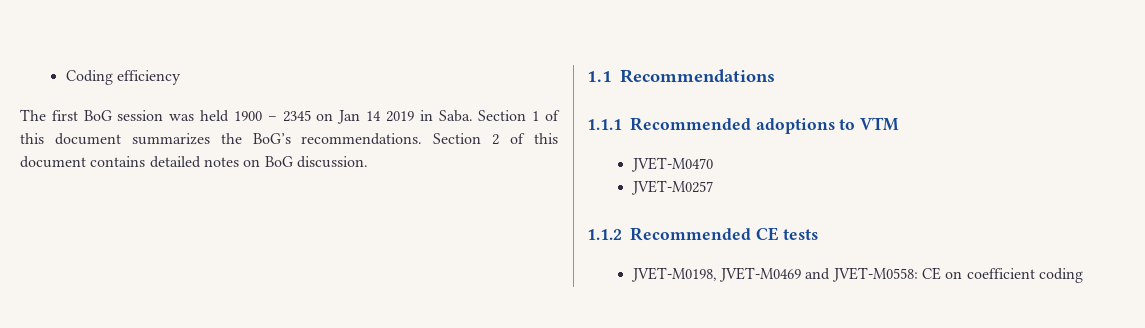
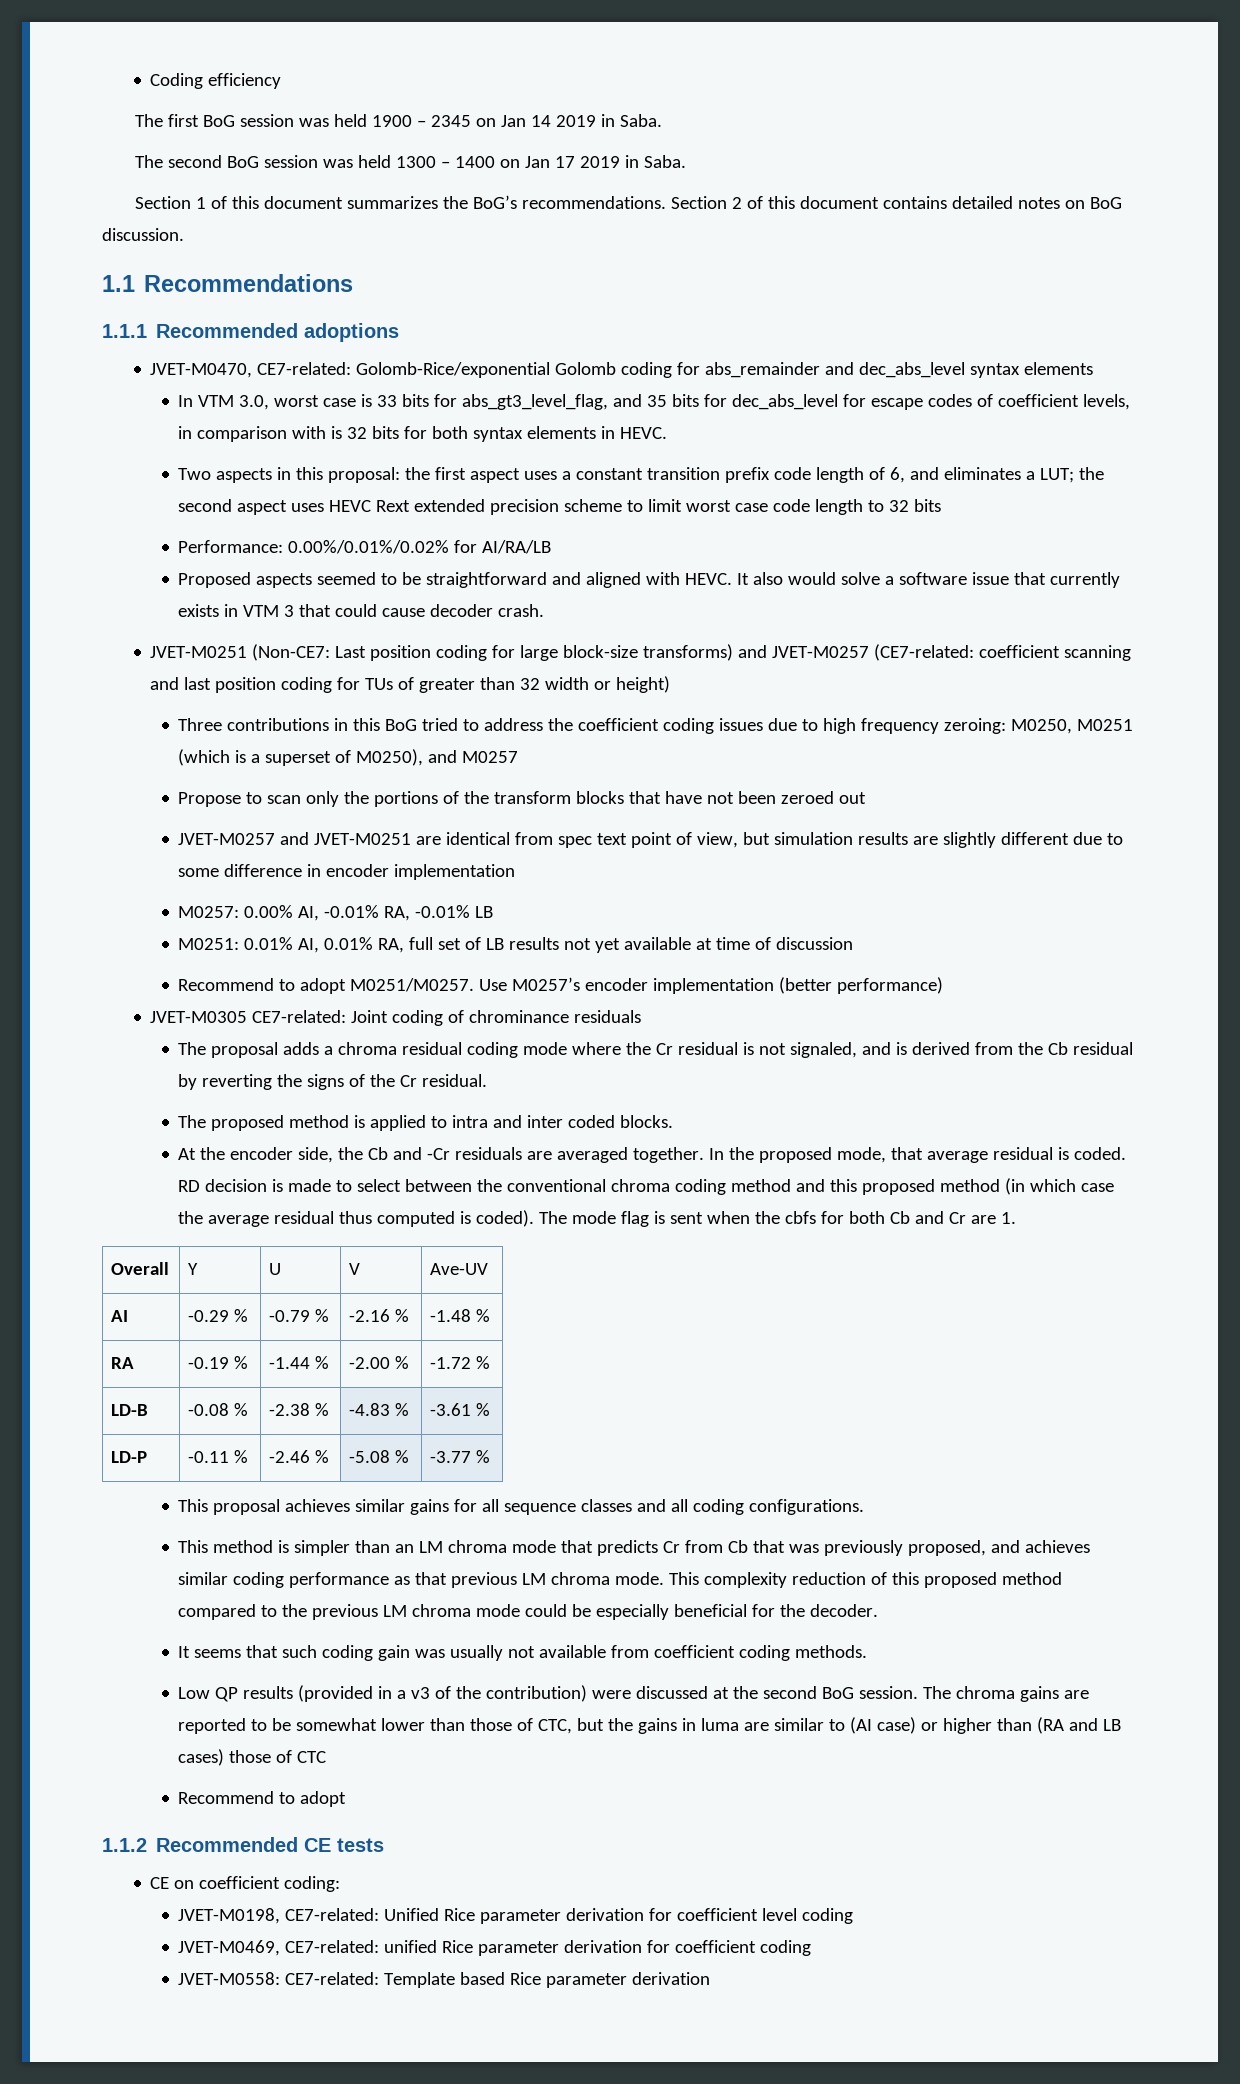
(473, 116) none -> [134,155,686,168] // The second BoG session was held 1300 – 1400 on Jan 17 2019 in Saba. //
[839,117,900,131] [630,157,713,172] [630,180,713,195] [587,227,819,241] [630,267,1083,283] to VTM // JVET-M0470 // JVET-M0257 // 1.1.2 Recommended CE tests // JVET-M0198, JVET-M0469 and JVET-M0558: CE on coefficient coding -> [150,362,1094,378] [178,394,1131,410] [178,426,668,442] [178,467,1105,483] [178,499,942,515] [178,540,552,554] [178,572,1121,588] [178,604,545,617] [150,644,1132,661] [150,676,671,693] [178,718,1134,734] [178,749,519,766] [178,791,867,807] [178,832,1124,848] [178,864,516,880] [178,905,494,921] [178,937,854,953] [178,977,944,994] [150,1010,642,1026] [178,1042,1134,1058] [178,1074,488,1090] [178,1115,674,1131] [178,1147,1127,1163] [178,1178,1115,1195] [178,1210,1017,1227] [111,1262,170,1275] [188,1263,199,1275] [269,1263,282,1275] [349,1263,361,1275] [430,1263,489,1275] [111,1310,129,1322] [188,1309,249,1322] [269,1309,330,1322] [349,1309,410,1322] [430,1309,491,1322] [111,1357,135,1369] [188,1356,249,1369] [269,1356,330,1369] [349,1356,410,1369] [430,1356,491,1369] [111,1404,149,1416] [188,1403,249,1416] [269,1403,330,1416] [349,1403,410,1416] [430,1403,491,1416] [111,1451,148,1463] [188,1450,249,1463] [269,1450,330,1463] [349,1450,410,1463] [430,1450,491,1463] [178,1499,865,1515] [178,1540,1091,1556] [178,1572,1063,1588] [178,1604,879,1620] [178,1645,868,1661] [178,1685,1090,1702] [178,1717,1122,1734] [178,1749,327,1766] [178,1791,347,1807] [102,1837,385,1852] [150,1876,341,1892] [178,1908,854,1924] [178,1940,812,1956] [178,1972,711,1988] // JVET-M0470, CE7-related: Golomb-Rice/exponential Golomb coding for abs_remainder and dec_abs_level syntax elements // In VTM 3.0, worst case is 33 bits for abs_gt3_level_flag, and 35 bits for dec_abs_level for escape codes of coefficient levels, in comparison with is 32 bits for both syntax elements in HEVC. // Two aspects in this proposal: the first aspect uses a constant transition prefix code length of 6, and eliminates a LUT; the second aspect uses HEVC Rext extended precision scheme to limit worst case code length to 32 bits // Performance: 0.00%/0.01%/0.02% for AI/RA/LB // Proposed aspects seemed to be straightforward and aligned with HEVC. It also would solve a software issue that currently exists in VTM 3 that could cause decoder crash. // JVET-M0251 (Non-CE7: Last position coding for large block-size transforms) and JVET-M0257 (CE7-related: coefficient scanning and last position coding for TUs of greater than 32 width or height) // Three contributions in this BoG tried to address the coefficient coding issues due to high frequency zeroing: M0250, M0251 (which is a superset of M0250), and M0257 // Propose to scan only the portions of the transform blocks that have not been zeroed out // JVET-M0257 and JVET-M0251 are identical from spec text point of view, but simulation results are slightly different due to some difference in encoder implementation // M0257: 0.00% AI, -0.01% RA, -0.01% LB // M0251: 0.01% AI, 0.01% RA, full set of LB results not yet available at time of discussion // Recommend to adopt M0251/M0257. Use M0257’s encoder implementation (better performance) // JVET-M0305 CE7-related: Joint coding of chrominance residuals // The proposal adds a chroma residual coding mode where the Cr residual is not signaled, and is derived from the Cb residual by reverting the signs of the Cr residual. // The proposed method is applied to intra and inter coded blocks. // At the encoder side, the Cb and -Cr residuals are averaged together. In the proposed mode, that average residual is coded. RD decision is made to select between the conventional chroma coding method and this proposed method (in which case the average residual thus computed is coded). The mode flag is sent when the cbfs for both Cb and Cr are 1. // Overall | Y | U | V | Ave-UV // AI | -0.29 % | -0.79 % | -2.16 % | -1.48 % // RA | -0.19 % | -1.44 % | -2.00 % | -1.72 % // LD-B | -0.08 % | -2.38 % | -4.83 % | -3.61 % // LD-P | -0.11 % | -2.46 % | -5.08 % | -3.77 % // This proposal achieves similar gains for all sequence classes and all coding configurations. // This method is simpler than an LM chroma mode that predicts Cr from Cb that was previously proposed, and achieves similar coding performance as that previous LM chroma mode. This complexity reduction of this proposed method compared to the previous LM chroma mode could be especially beneficial for the decoder. // It seems that such coding gain was usually not available from coefficient coding methods. // Low QP results (provided in a v3 of the contribution) were discussed at the second BoG session. The chroma gains are reported to be somewhat lower than those of CTC, but the gains in luma are similar to (AI case) or higher than (RA and LB cases) those of CTC // Recommend to adopt // 1.1.2 Recommended CE tests // CE on coefficient coding: // JVET-M0198, CE7-related: Unified Rice parameter derivation for coefficient level coding // JVET-M0469, CE7-related: unified Rice parameter derivation for coefficient coding // JVET-M0558: CE7-related: Template based Rice parameter derivation

